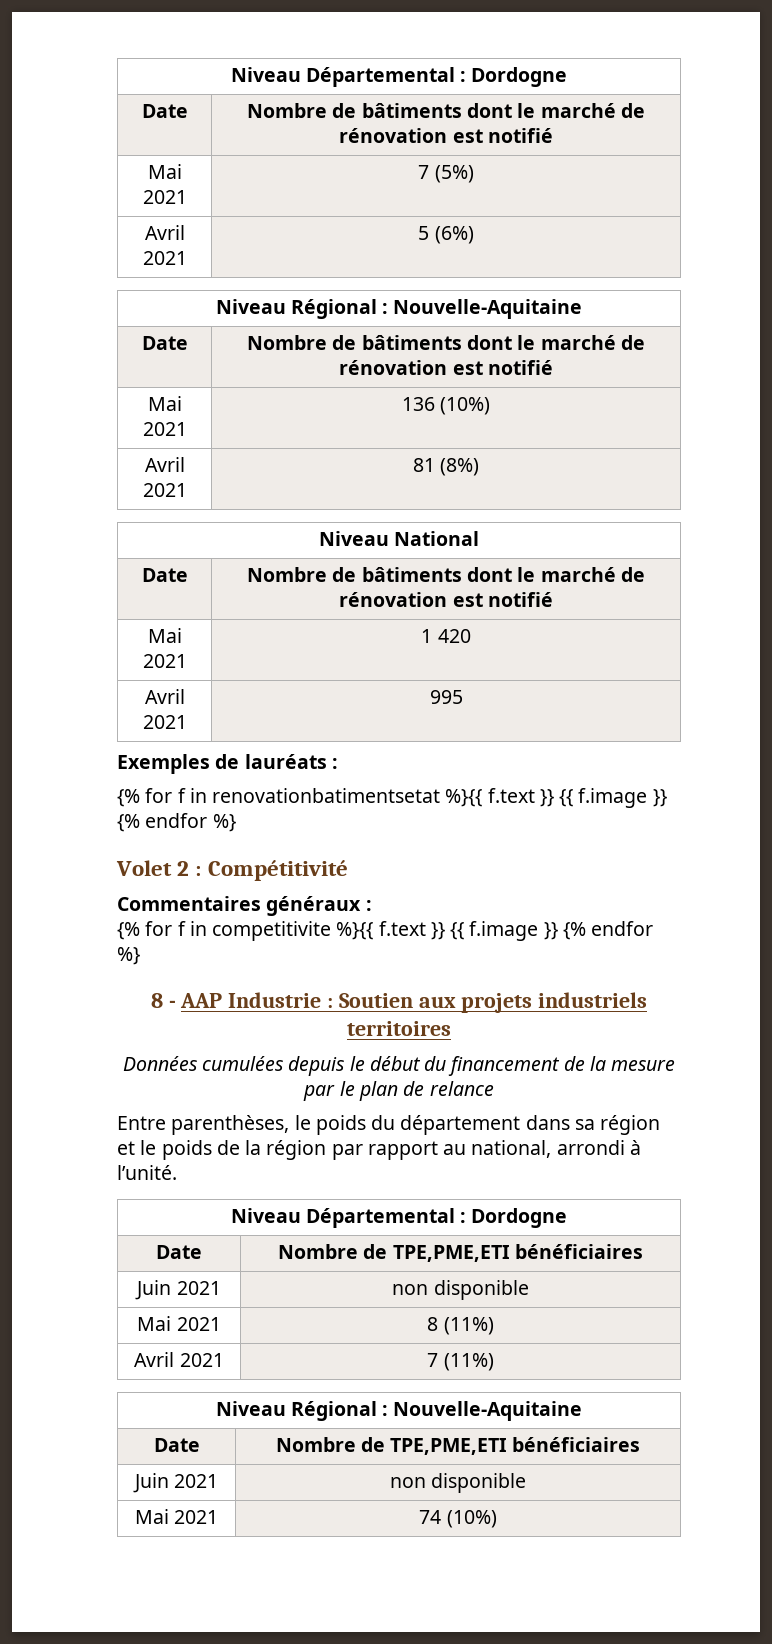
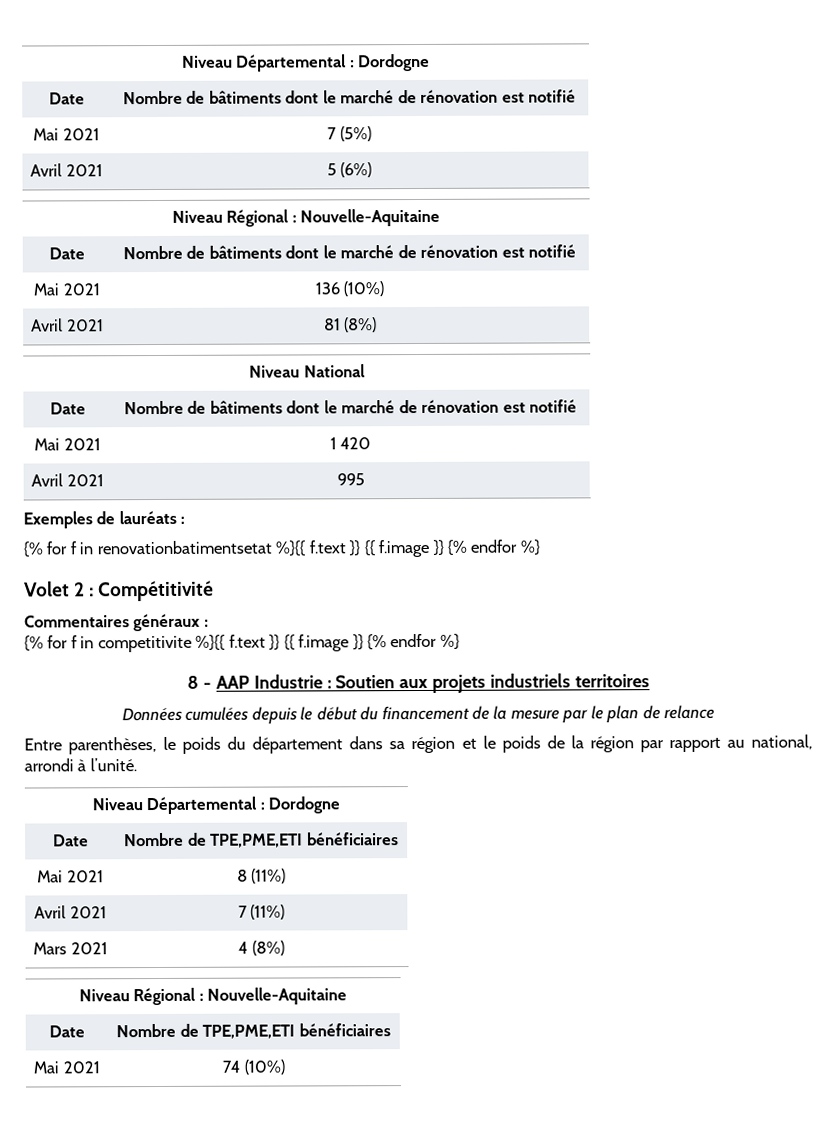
[135,1280,221,1300] [392,1280,529,1300] // Juin 2021 | non disponible -> (399, 839) none
(494, 1362) none -> [33,942,108,955] [238,940,285,956] // Mars 2021 | 4 (8%)
[132,1473,219,1493] [389,1473,527,1493] // Juin 2021 | non disponible -> (391, 1030) none

